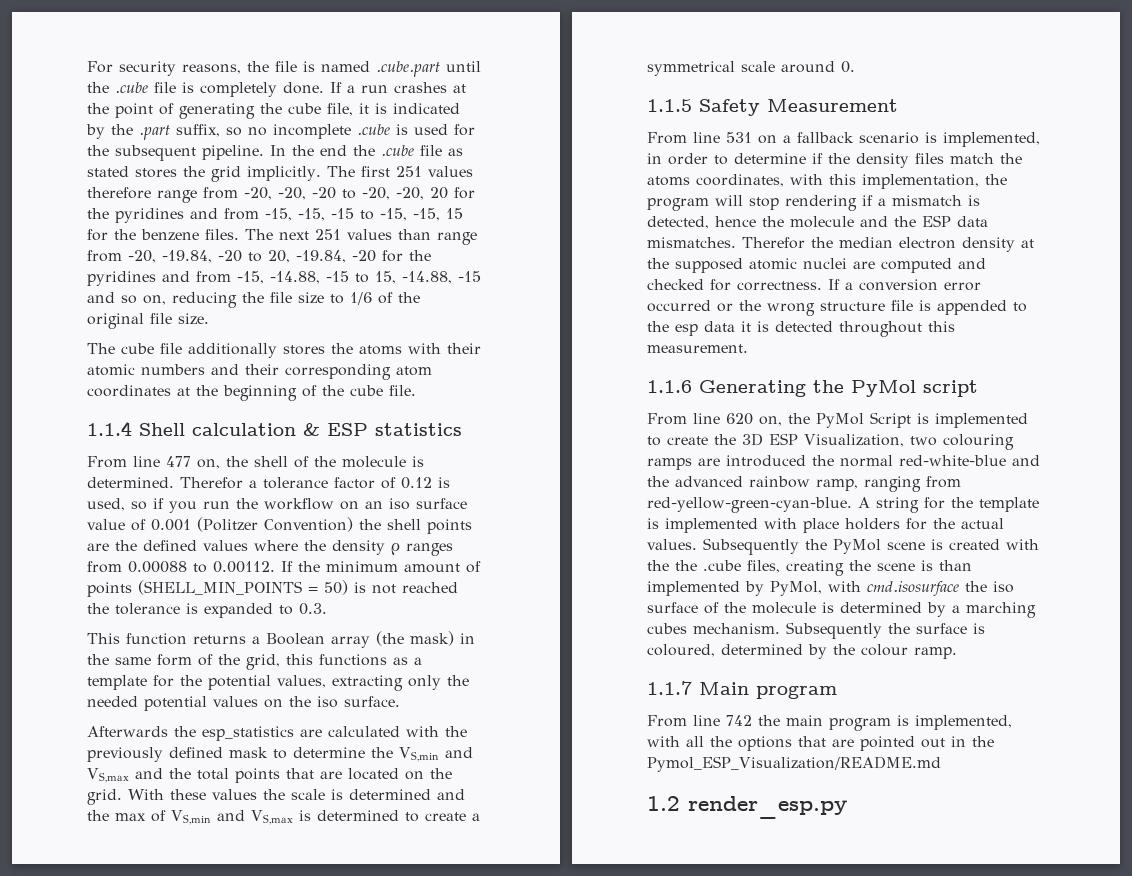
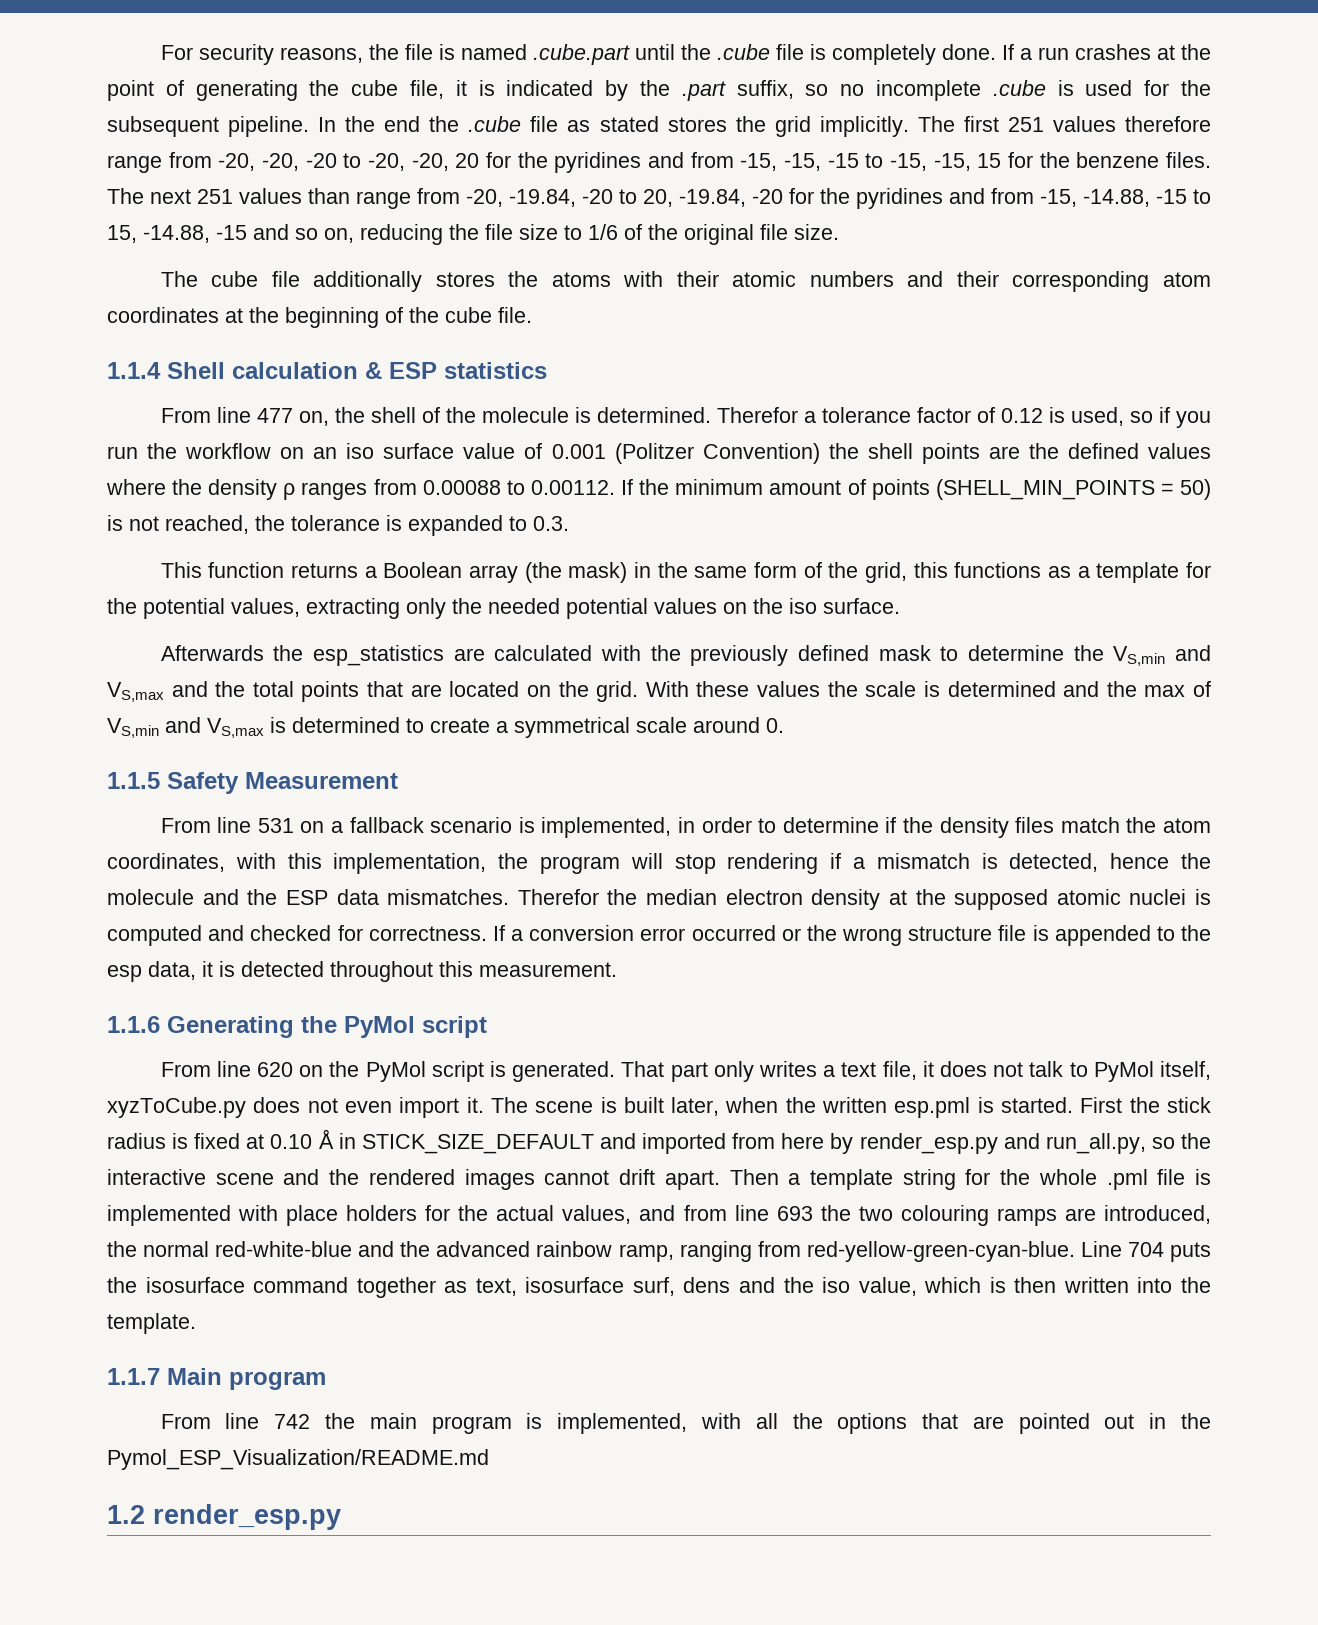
[402,582,458,593] reached -> [165,515,249,534] reached,
[647,176,690,186] atoms -> [1162,818,1211,833] atom
[853,261,875,269] are -> [1195,889,1211,905] is
[704,321,735,332] data -> [148,961,196,980] data,
[759,412,1028,428] [647,433,904,447] on, the PyMol Script is implemented to create the 3D ESP Visualization, -> [299,1061,1211,1082] [107,1097,1211,1118] [107,1129,1211,1154] [107,1169,1211,1190] [107,1205,851,1226] on the PyMol script is generated. That part only writes a text file, it does not talk to PyMol itself, xyzToCube.py does not even import it. The scene is built later, when the written esp.pml is started. First the stick radius is fixed at 0.10 Å in STICK_SIZE_DEFAULT and imported from here by render_esp.py and run_all.py, so the interactive scene and the rendered images cannot drift apart. Then a template string for the whole .pml file is implemented with place holders for the actual values, and from line 693 the
[726,455,806,467] introduced -> [1103,1205,1211,1224] introduced,
[858,497,1039,513] [647,518,1004,533] [647,538,1039,555] [647,560,972,576] [647,581,1014,596] [647,602,1036,618] [647,622,985,639] [647,644,957,659] A string for the template is implemented with place holders for the actual values. Subsequently the PyMol scene is created with the the .cube files, creating the scene is than implemented by PyMol, with cmd.isosurface the iso surface of the molecule is determined by a marching cubes mechanism. Subsequently the surface is coloured, determined by the colour ramp. -> [1080,1241,1212,1262] [107,1277,1211,1298] [107,1313,196,1334] Line 704 puts the isosurface command together as text, isosurface surf, dens and the iso value, which is then written into the template.

